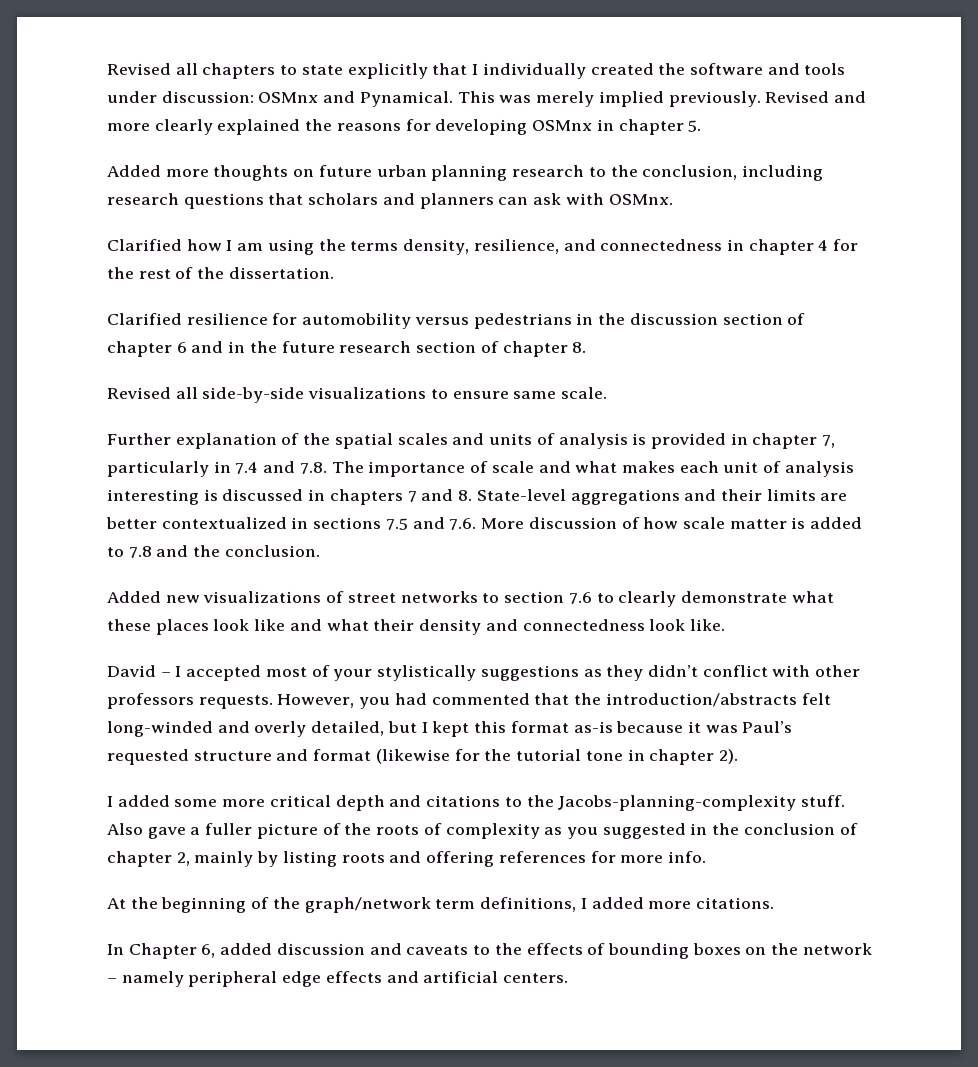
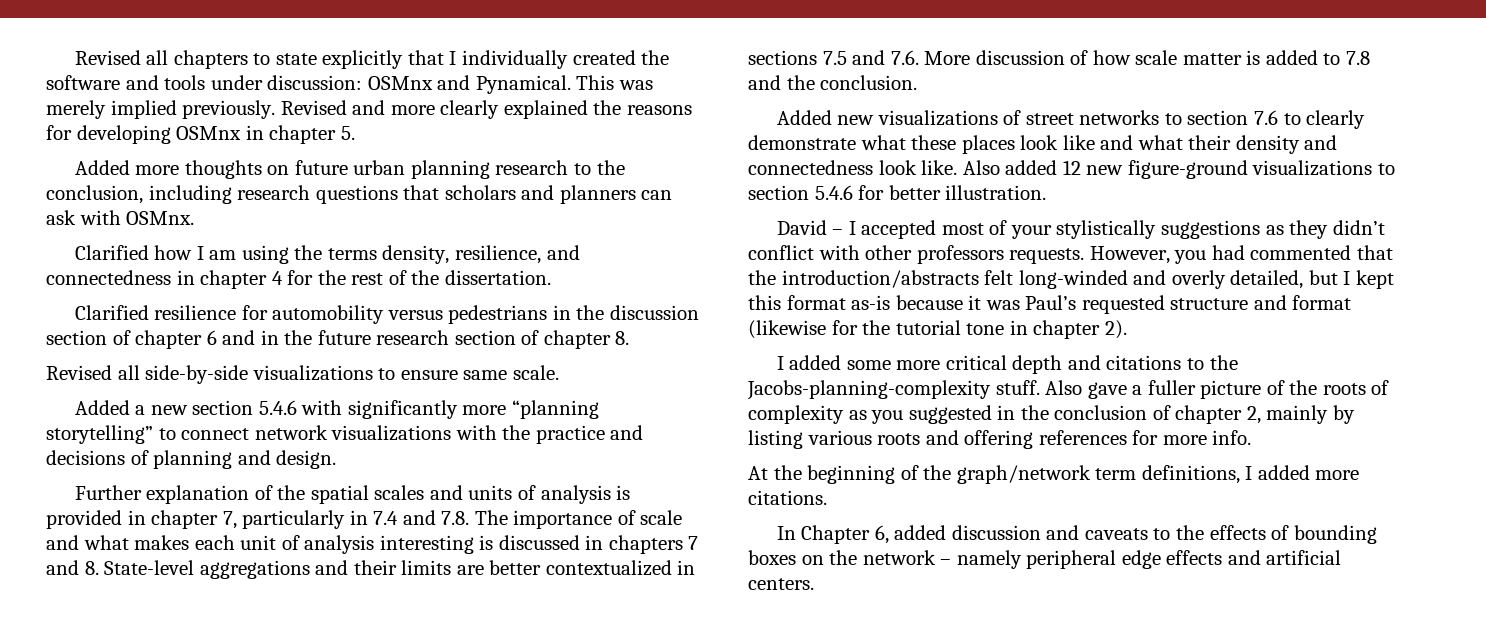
(608, 393) none -> [74,400,600,419] [46,425,644,444] [46,450,337,469] // Added a new section 5.4.6 with significantly more “planning storytelling” to connect network visualizations with the practice and decisions of planning and design.
(725, 625) none -> [962,160,1395,179] [748,185,1047,200] Also added 12 new figure-ground visualizations to section 5.4.6 for better illustration.
(337, 859) none -> [807,430,872,445] various

